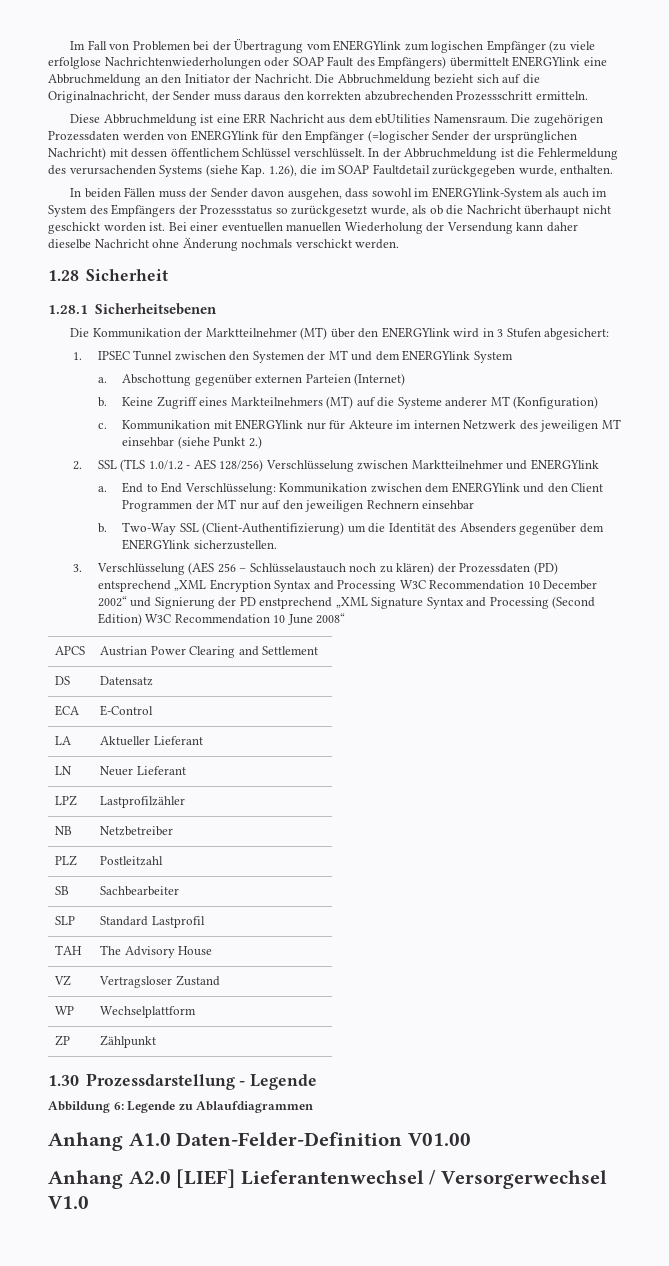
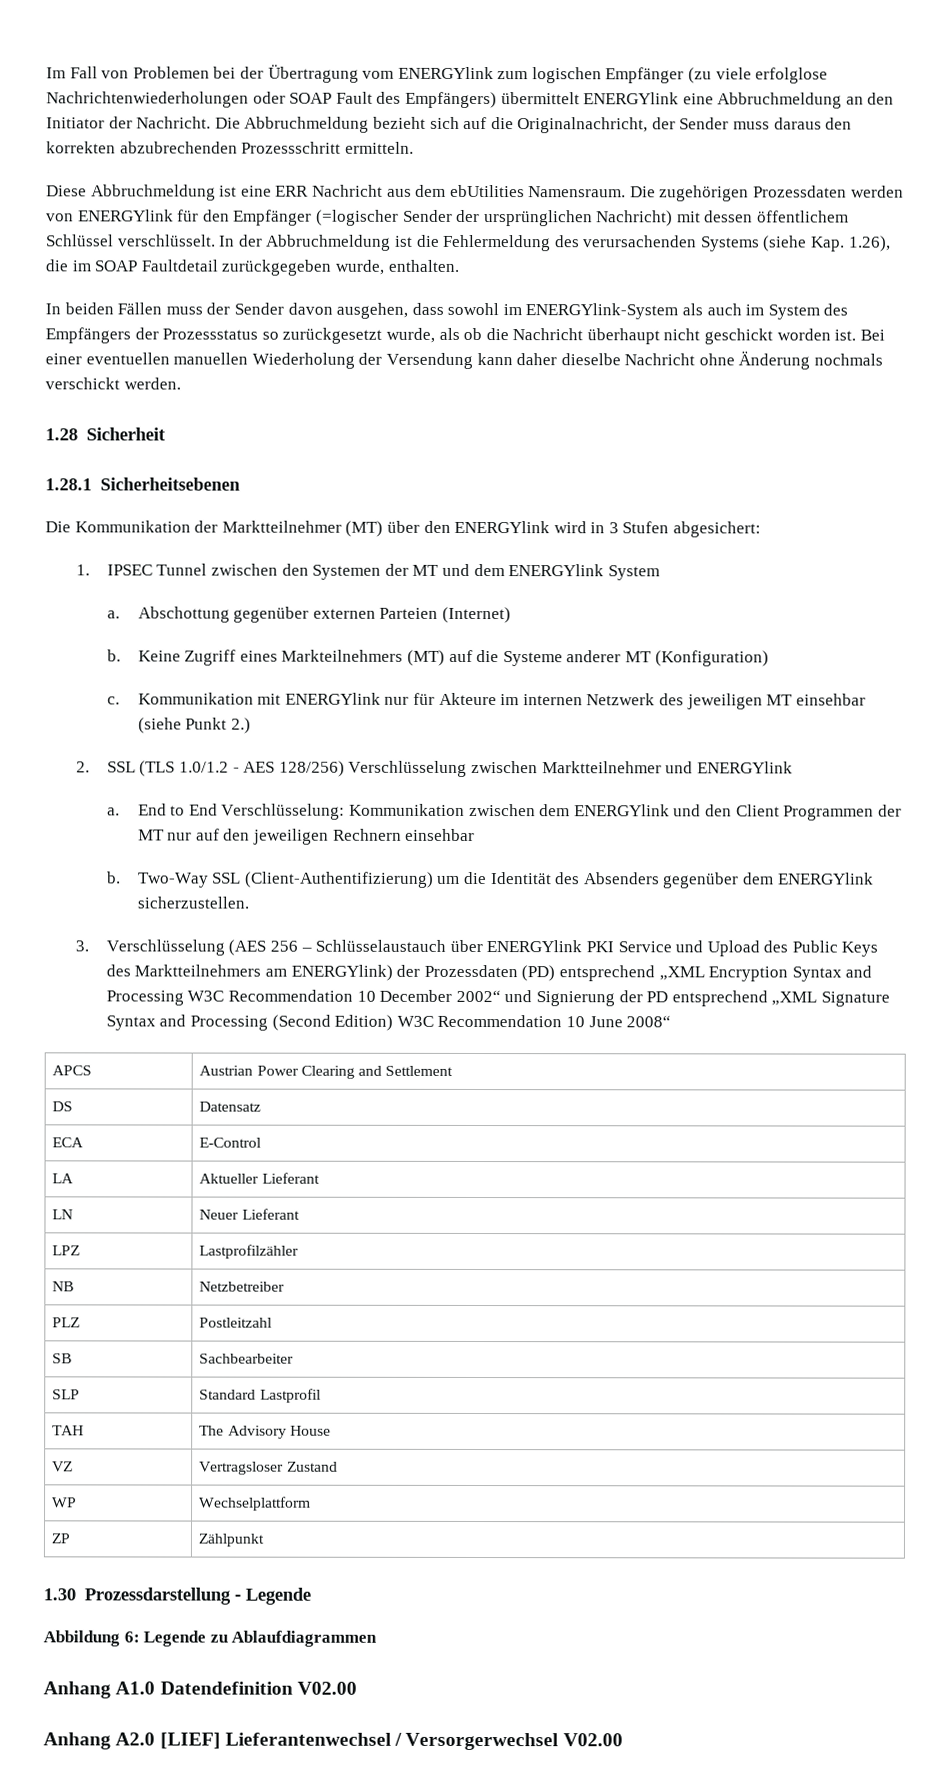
[349,562,435,575] noch zu klären) -> [449,939,879,957] [105,964,393,981] über ENERGYlink PKI Service und Upload des Public Keys des Marktteilnehmers am ENERGYlink)
[259,597,333,609] enstprechend -> [671,990,768,1007] entsprechend
[176,1132,471,1146] Daten-Felder-Definition V01.00 -> [159,1681,357,1695] Datendefinition V02.00
[48,1196,89,1209] V1.0 -> [562,1733,623,1747] V02.00

